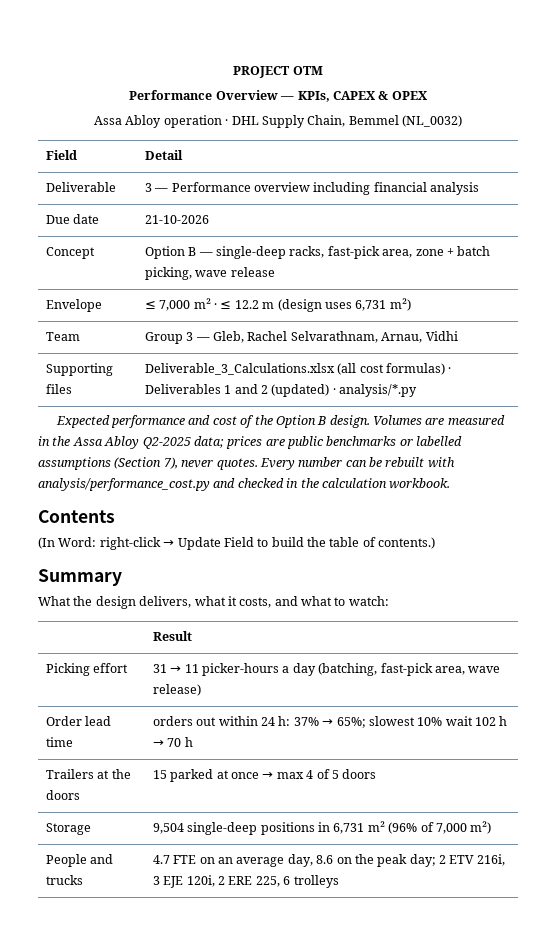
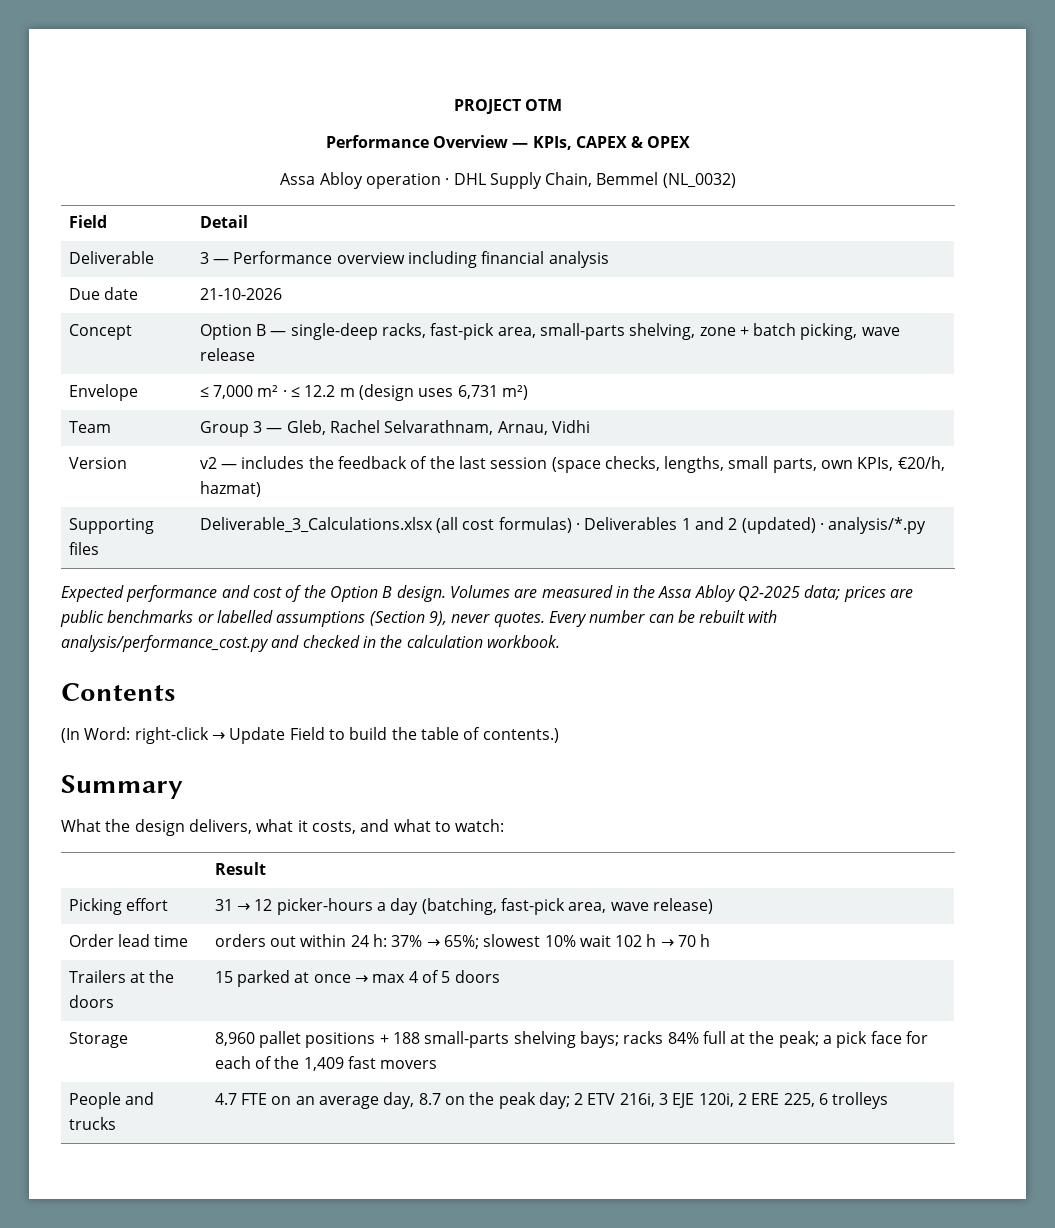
(413, 253) none -> [539,323,696,340] small-parts shelving,
(458, 336) none -> [68,457,127,469] [199,456,945,473] [199,481,261,497] // Version | v2 — includes the feedback of the last session (space checks, lengths, small parts, own KPIs, €20/h, hazmat)
[163,457,178,469] 7), -> [428,611,447,626] 9),
[184,664,199,673] 11 -> [254,899,273,911] 12
[152,821,492,835] 9,504 single-deep positions in 6,731 m² (96% of 7,000 m²) -> [214,1031,929,1048] [214,1056,438,1071] 8,960 pallet positions + 188 small-parts shelving bays; racks 84% full at the peak; a pick face for each of the 1,409 fast movers
[316,855,334,864] 8.6 -> [418,1093,441,1105] 8.7

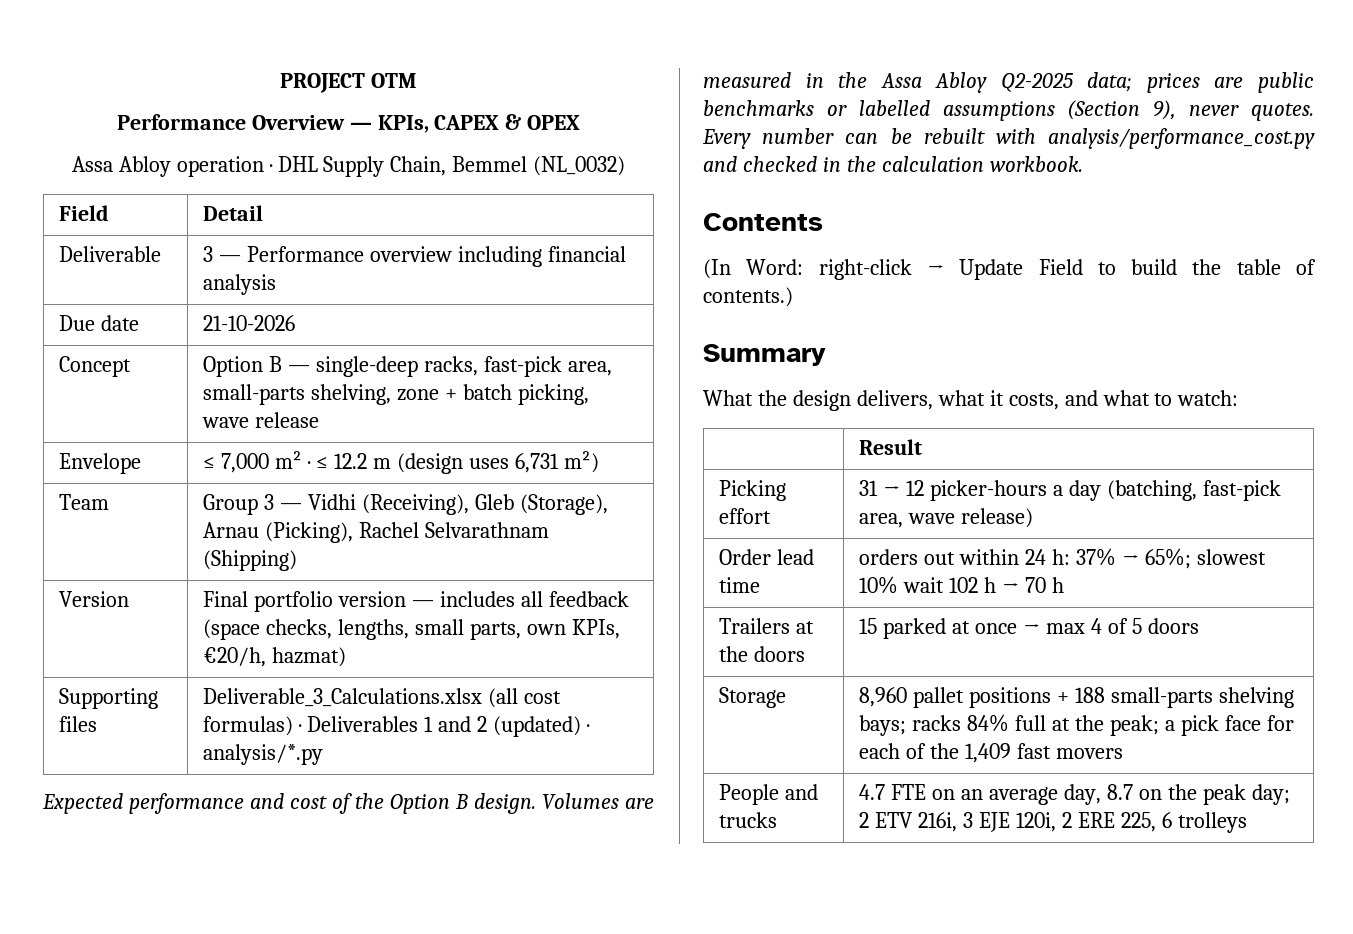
[286,420,590,435] [68,457,127,469] [199,456,548,469] Gleb, Rachel Selvarathnam, Arnau, Vidhi // Version | v2 — includes the feedback of the last session -> [308,494,608,515] [203,522,550,543] [203,550,298,571] [59,591,130,607] [203,591,629,612] Vidhi (Receiving), Gleb (Storage), Arnau (Picking), Rachel Selvarathnam (Shipping) // Version | Final portfolio version — includes all feedback

